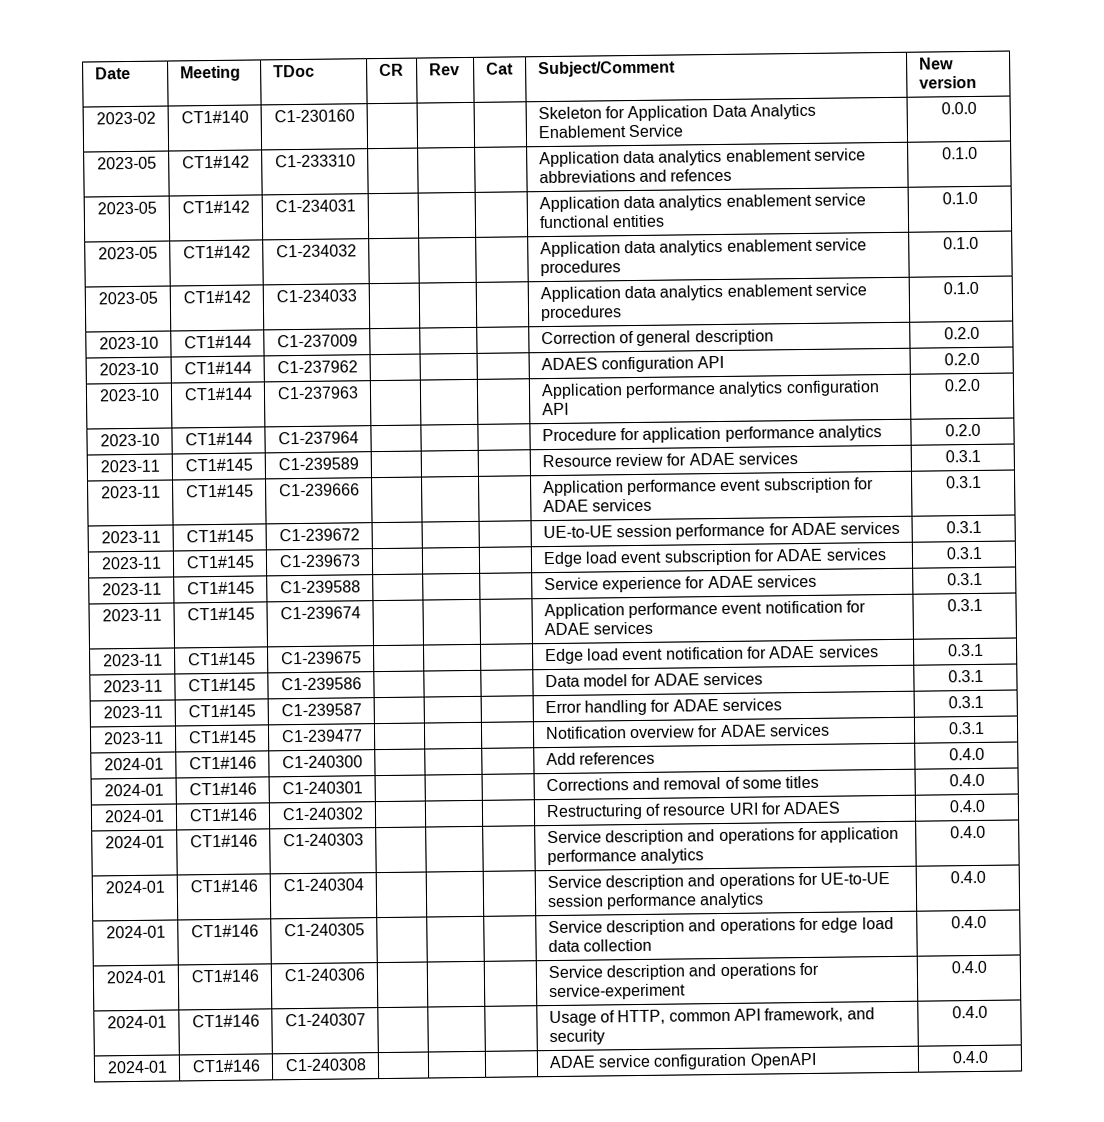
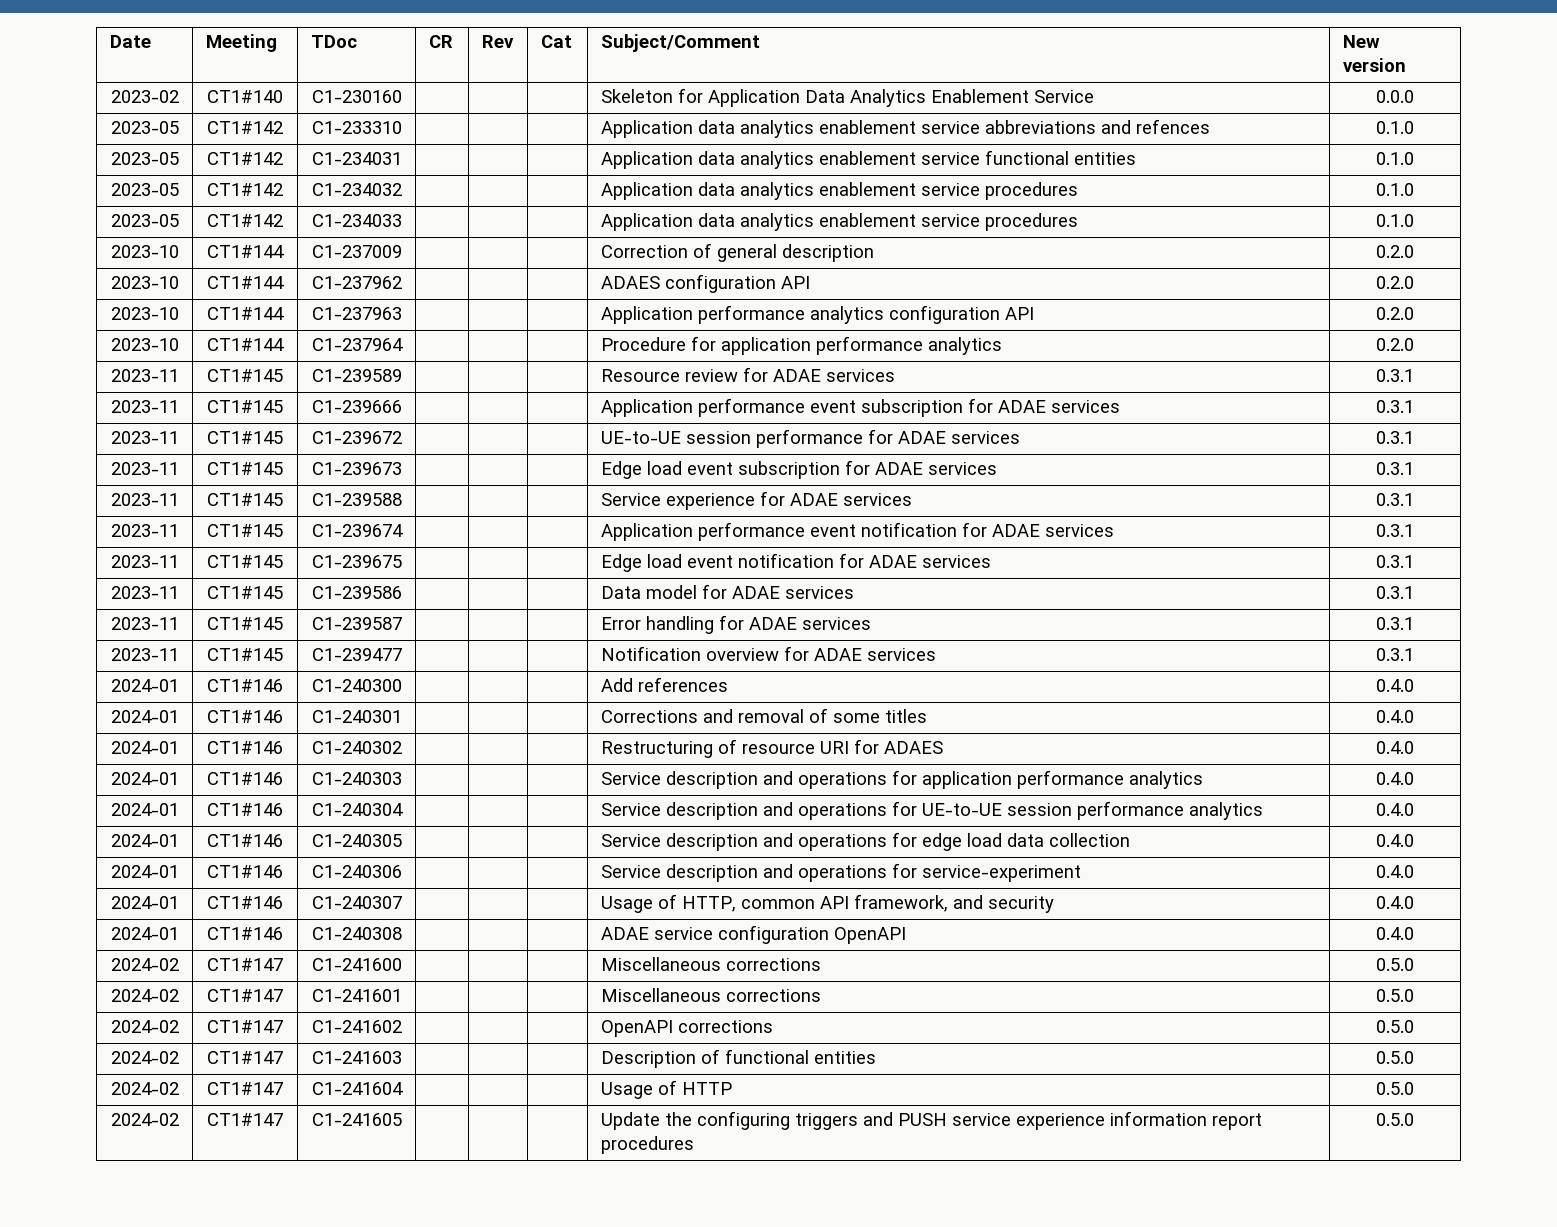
(988, 1057) none -> [110,958,179,971] [207,958,283,971] [311,958,402,971] [600,957,821,971] [1376,958,1414,971] [110,989,179,1002] [207,989,283,1002] [311,989,402,1002] [600,988,821,1002] [1376,989,1414,1002] [110,1020,179,1033] [207,1020,283,1033] [311,1020,402,1033] [600,1020,773,1037] [1376,1020,1414,1033] [110,1051,179,1064] [207,1051,283,1064] [311,1051,402,1064] [600,1049,876,1068] [1376,1051,1414,1064] [110,1082,179,1095] [207,1082,283,1095] [311,1082,403,1095] [600,1080,732,1099] [1376,1082,1414,1095] [110,1113,179,1126] [207,1113,283,1126] [311,1113,402,1126] [600,1111,1262,1130] [600,1136,694,1154] [1376,1113,1414,1126] // 2024-02 | CT1#147 | C1-241600 | | | | Miscellaneous corrections | 0.5.0 // 2024-02 | CT1#147 | C1-241601 | | | | Miscellaneous corrections | 0.5.0 // 2024-02 | CT1#147 | C1-241602 | | | | OpenAPI corrections | 0.5.0 // 2024-02 | CT1#147 | C1-241603 | | | | Description of functional entities | 0.5.0 // 2024-02 | CT1#147 | C1-241604 | | | | Usage of HTTP | 0.5.0 // 2024-02 | CT1#147 | C1-241605 | | | | Update the configuring triggers and PUSH service experience information report procedures | 0.5.0

